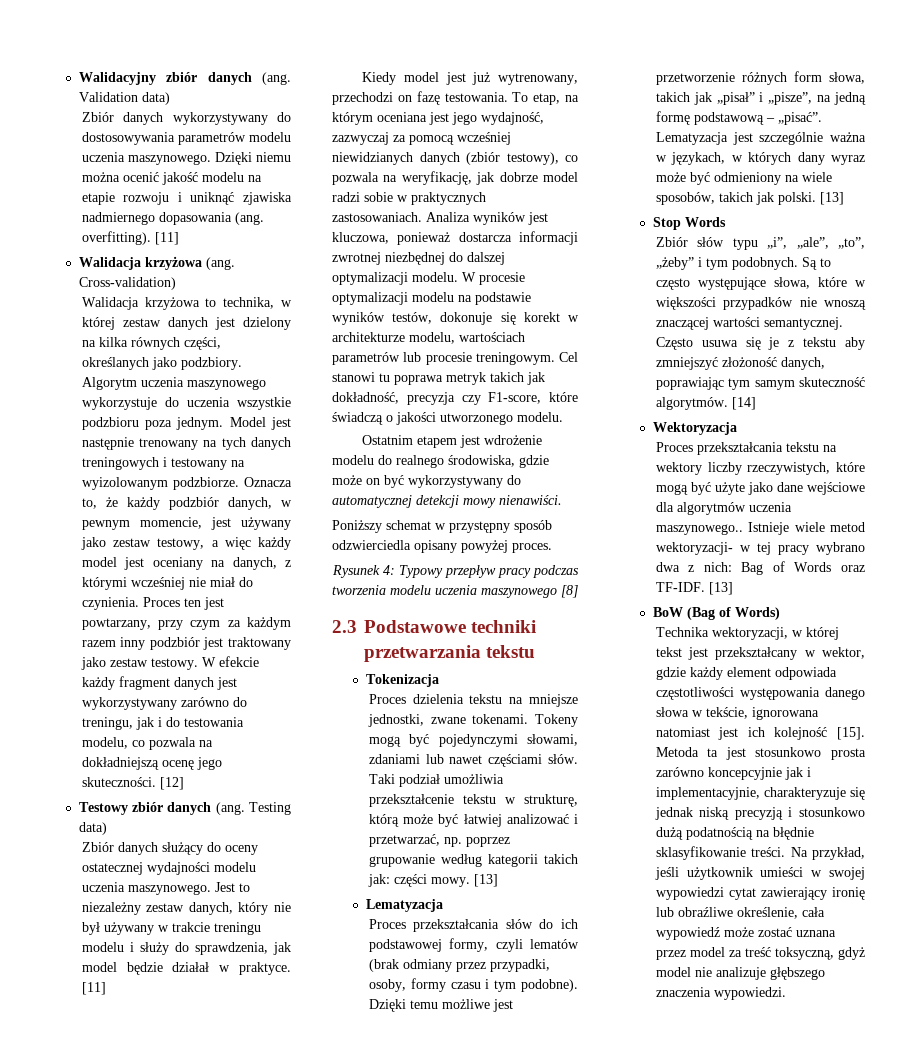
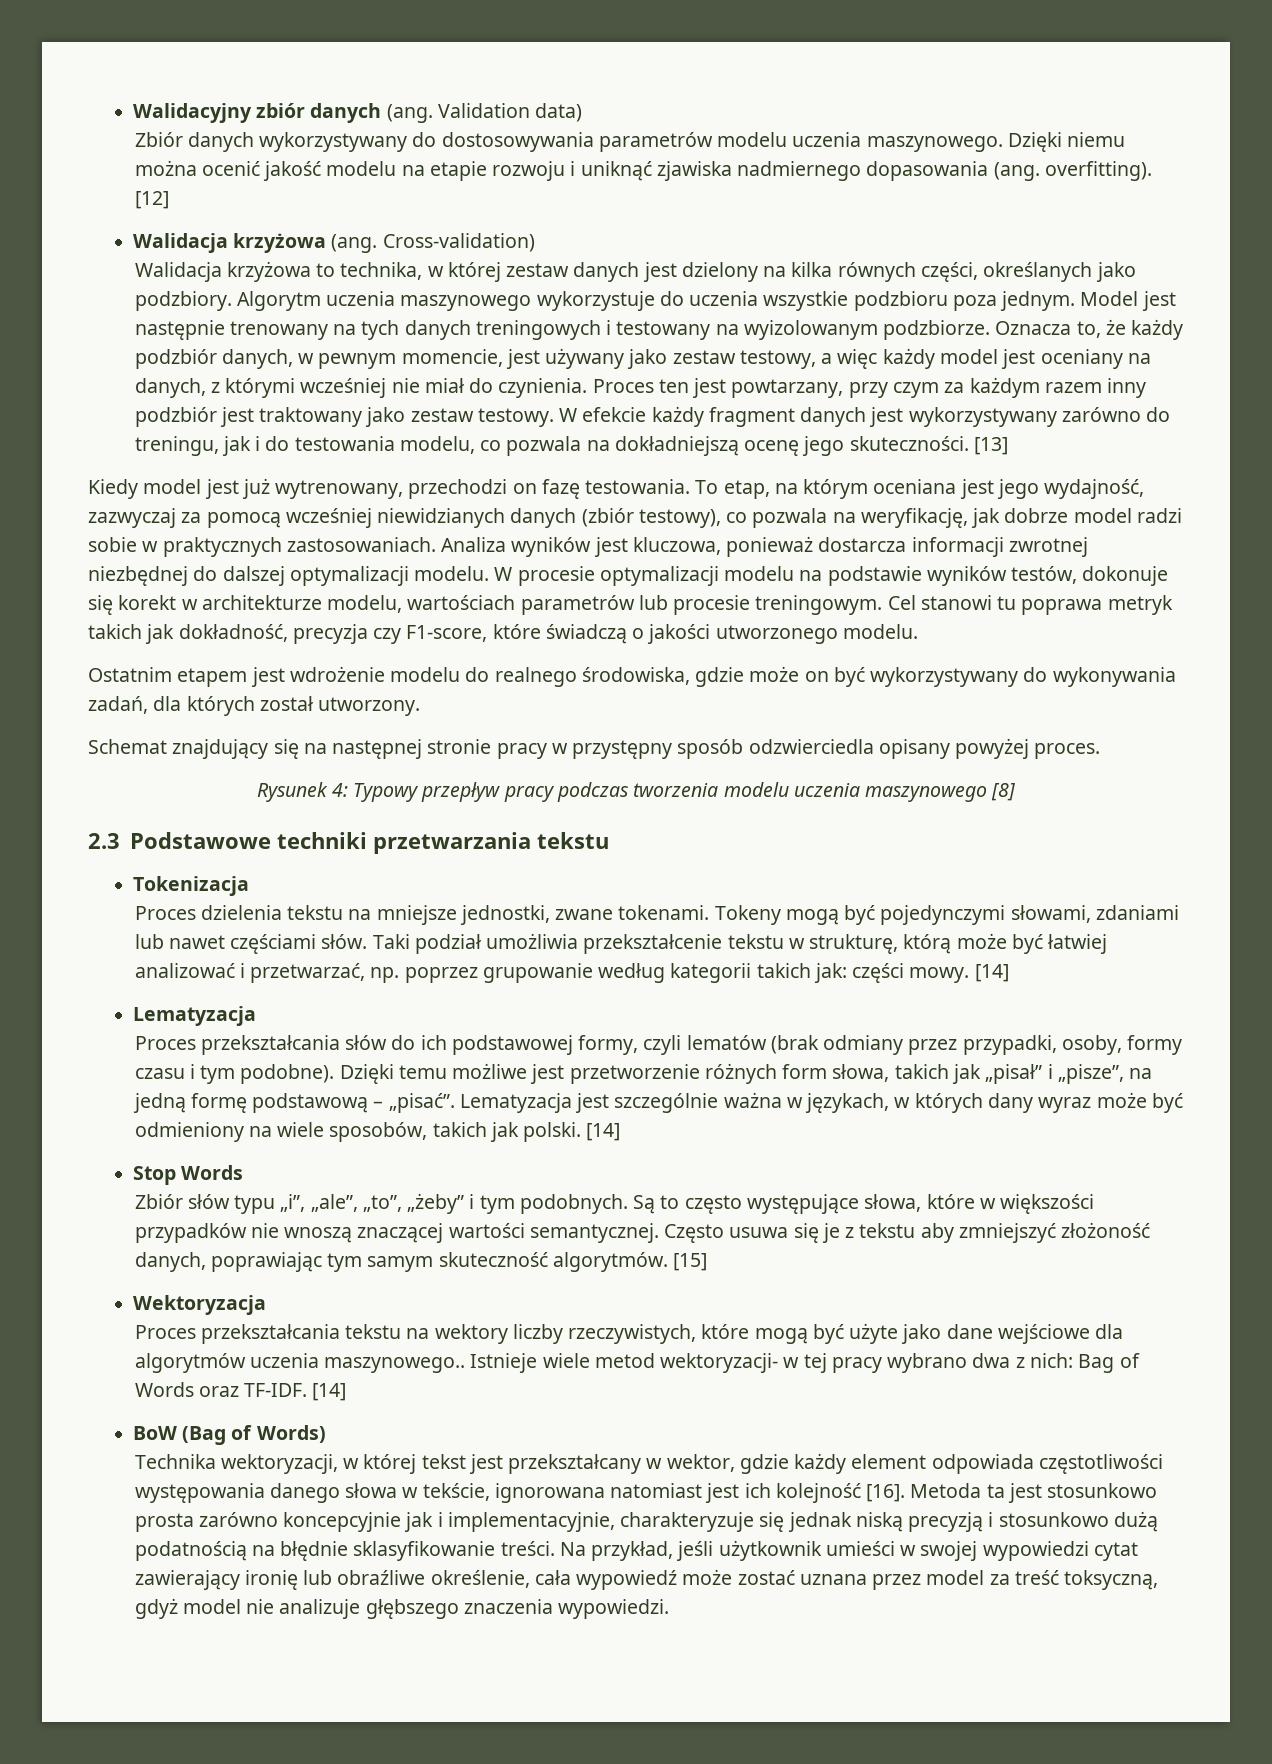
[154,232,179,245] [11] -> [134,191,169,209] [12]
[159,777,184,790] [78,802,291,815] [78,822,107,835] [81,842,258,855] [81,862,256,875] [81,882,250,895] [81,902,291,915] [81,922,261,935] [81,942,291,955] [81,962,291,975] [81,982,106,995] [12] // Testowy zbiór danych (ang. Testing data) // Zbiór danych służący do oceny ostatecznej wydajności modelu uczenia maszynowego. Jest to niezależny zestaw danych, który nie był używany w trakcie treningu modelu i służy do sprawdzenia, jak model będzie działał w praktyce. [11] -> [973,437,1008,455] [13]
[332,495,562,508] [332,520,431,533] automatycznej detekcji mowy nienawiści. // Poniższy schemat -> [1052,667,1176,687] [88,696,421,716] [88,739,547,759] wykonywania zadań, dla których został utworzony. // Schemat znajdujący się na następnej stronie pracy
[473,874,498,887] [13] -> [974,964,1009,982] [14]
[819,192,844,205] [13] -> [586,1123,621,1141] [14]
[731,397,756,410] [14] -> [673,1253,708,1271] [15]
[708,582,733,595] [13] -> [312,1383,347,1401] [14]
[837,727,865,740] [15]. -> [866,1484,906,1502] [16].

